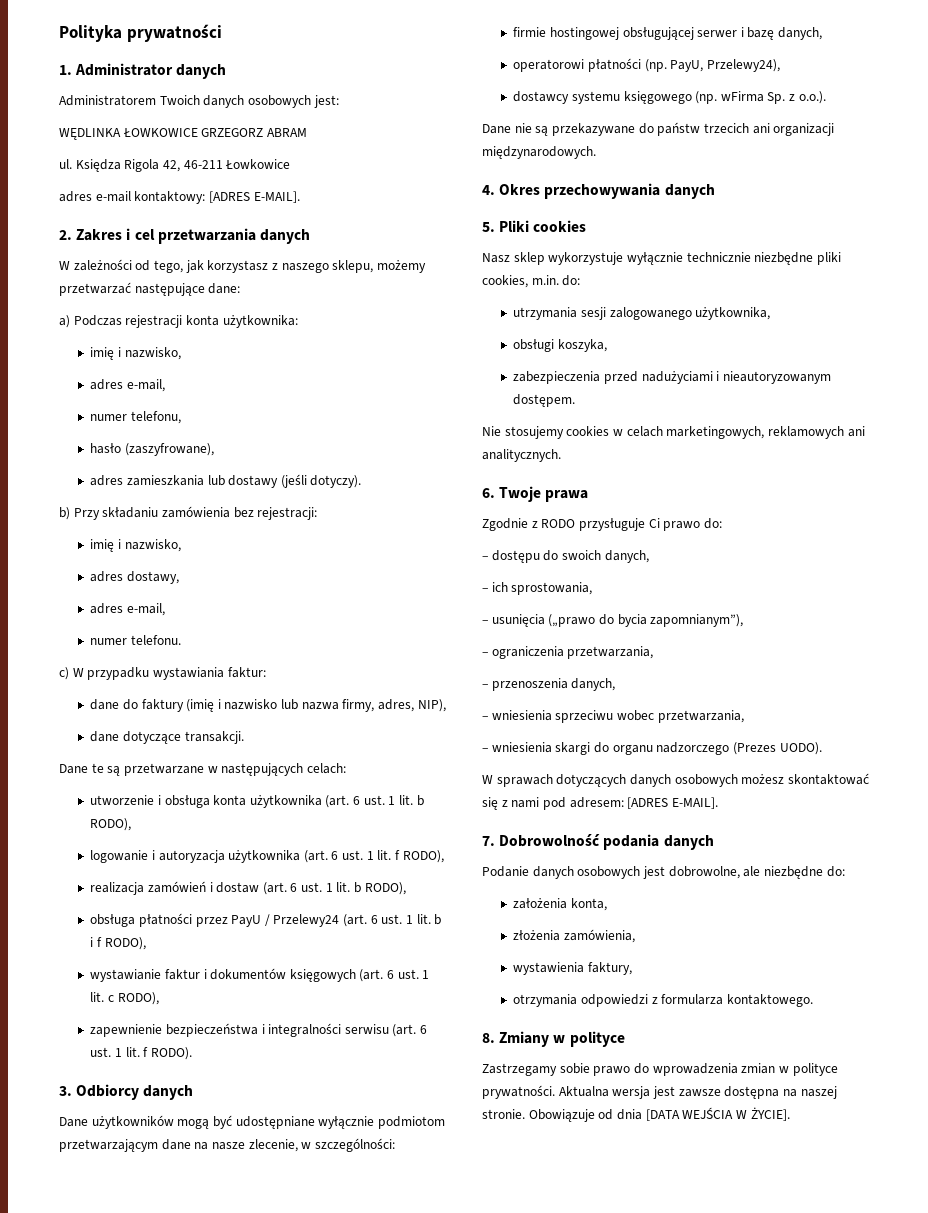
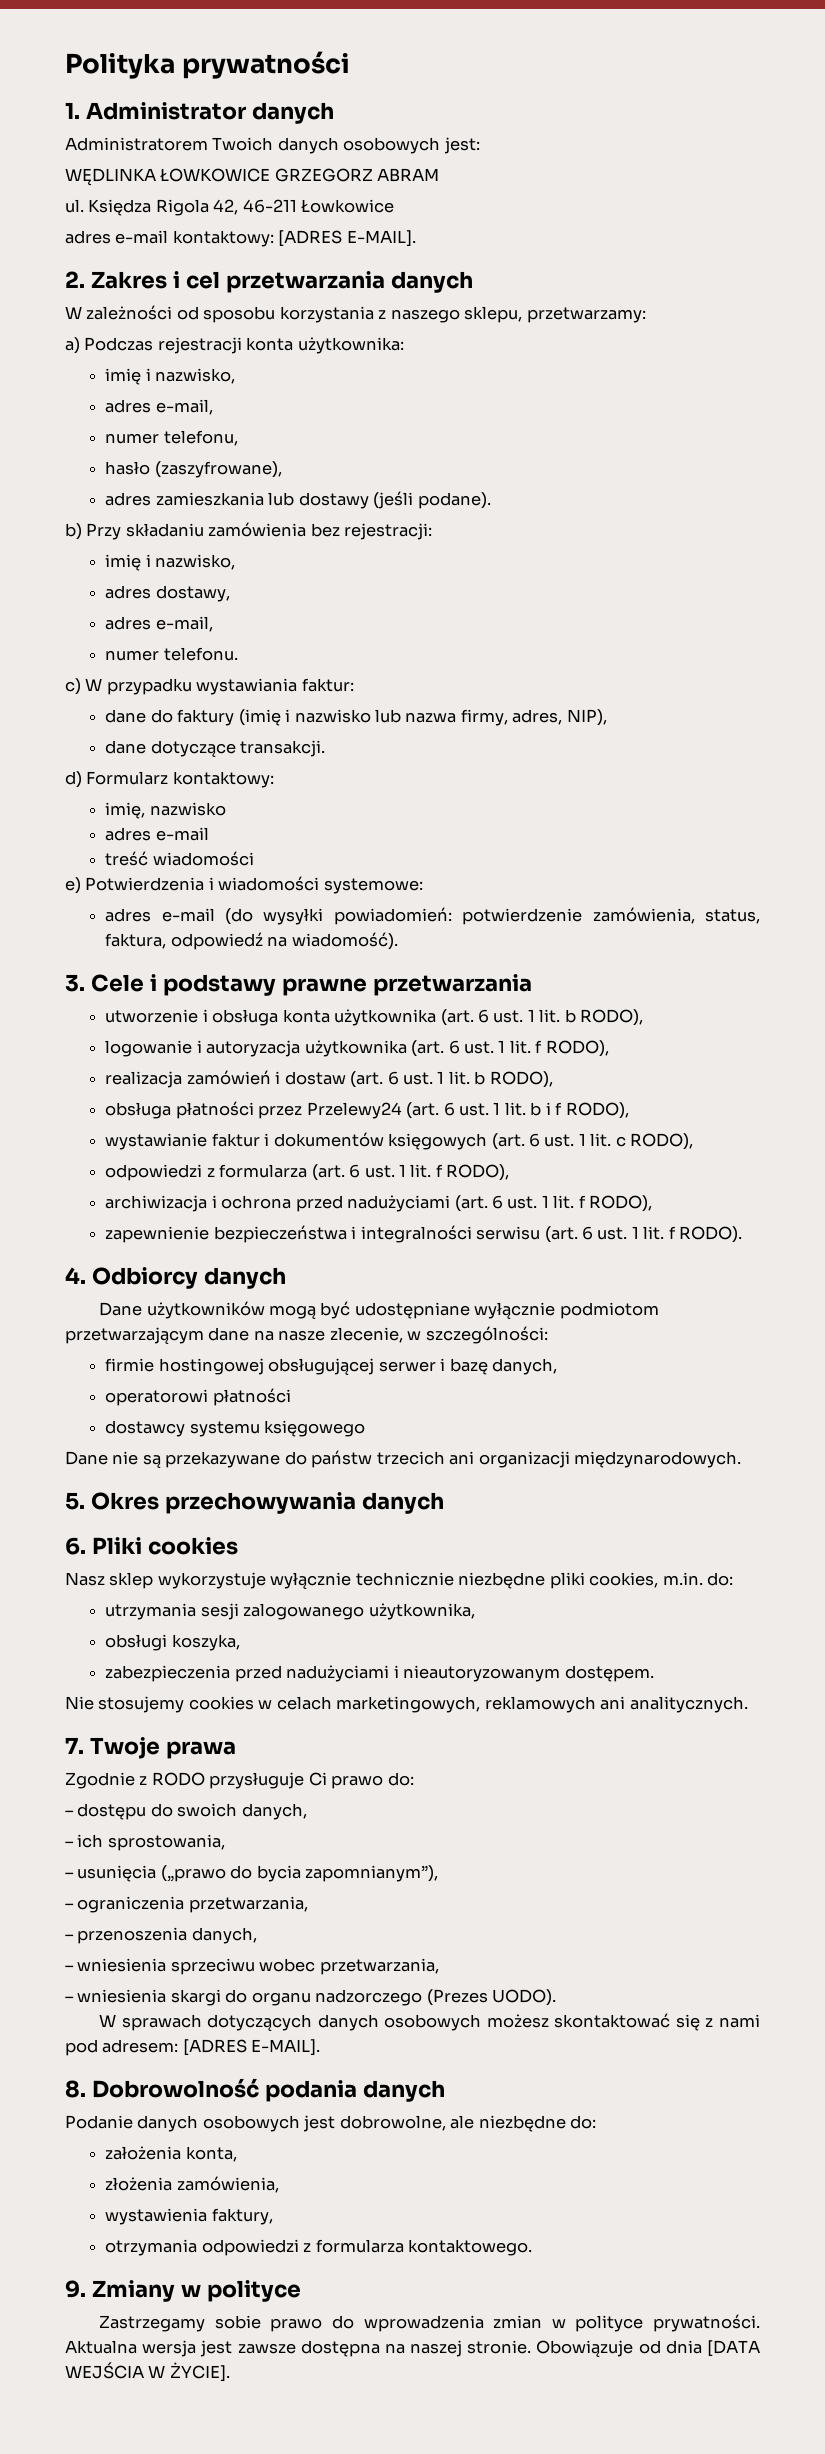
[153,260,426,273] [59,282,241,296] tego, jak korzystasz z naszego sklepu, możemy przetwarzać następujące dane: -> [203,306,646,323] sposobu korzystania z naszego sklepu, przetwarzamy:
[310,475,362,488] dotyczy). -> [417,492,491,509] podane).
[59,763,346,776] Dane te są przetwarzane w następujących celach: -> [65,771,274,788] [105,802,226,819] [105,827,209,841] [105,851,254,866] [65,876,423,894] [105,907,761,925] [105,932,398,950] [65,974,532,996] d) Formularz kontaktowy: // imię, nazwisko // adres e-mail // treść wiadomości // e) Potwierdzenia i wiadomości systemowe: // adres e-mail (do wysyłki powiadomień: potwierdzenie zamówienia, status, faktura, odpowiedź na wiadomość). // 3. Cele i podstawy prawne przetwarzania
[231,914,270,927] PayU / -> (303, 1112) none
(159, 998) none -> [105,1164,510,1181] [105,1195,653,1212] // odpowiedzi z formularza (art. 6 ust. 1 lit. f RODO), // archiwizacja i ochrona przed nadużyciami (art. 6 ust. 1 lit. f RODO),
[59,1086,72,1096] 3. -> [65,1267,86,1284] 4.
[644,59,780,72] (np. PayU, Przelewy24), -> (291, 1397) none
[695,91,826,104] (np. wFirma Sp. z o.o.). -> (366, 1428) none
[482,185,495,195] 4. -> [65,1492,85,1510] 5.
[482,222,495,232] 5. -> [65,1537,86,1555] 6.
[482,488,495,498] 6. -> [65,1737,84,1754] 7.
[482,836,495,846] 7. -> [65,2080,86,2098] 8.
[482,1033,495,1043] 8. -> [65,2280,86,2298] 9.

